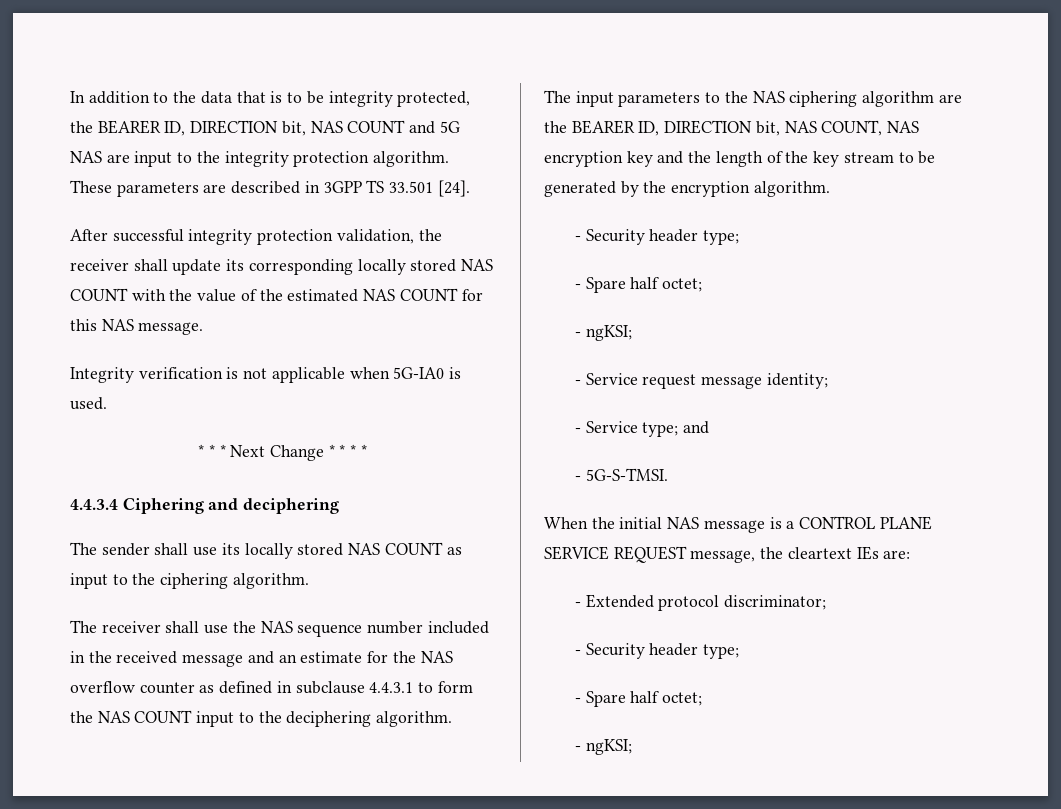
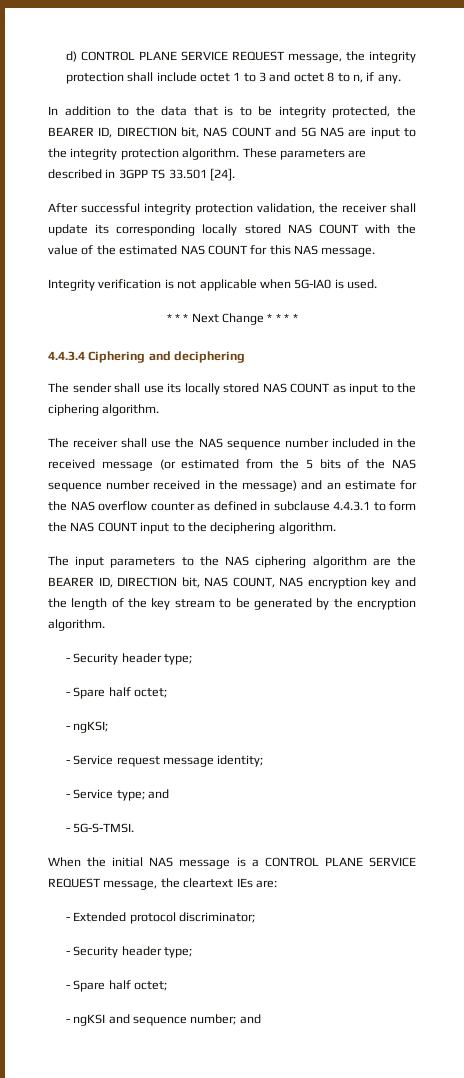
(70, 97) none -> [65,51,416,63] [65,72,401,84] d) CONTROL PLANE SERVICE REQUEST message, the integrity protection shall include octet 1 to 3 and octet 8 to n, if any. //
(244, 660) none -> [159,459,417,470] [48,480,298,492] (or estimated from the 5 bits of the NAS sequence number received in the message)
[585,739,632,755] ngKSI; -> [73,1014,261,1026] ngKSI and sequence number; and

